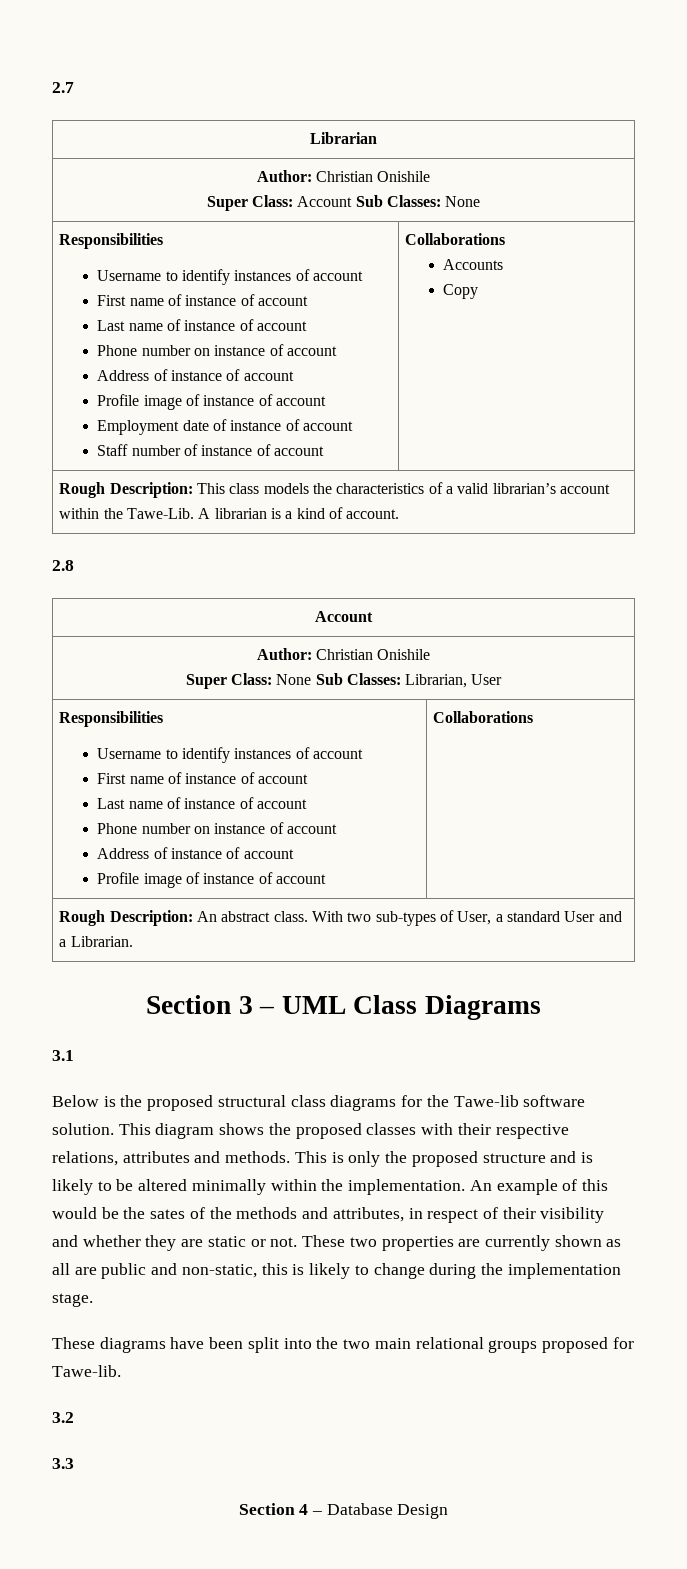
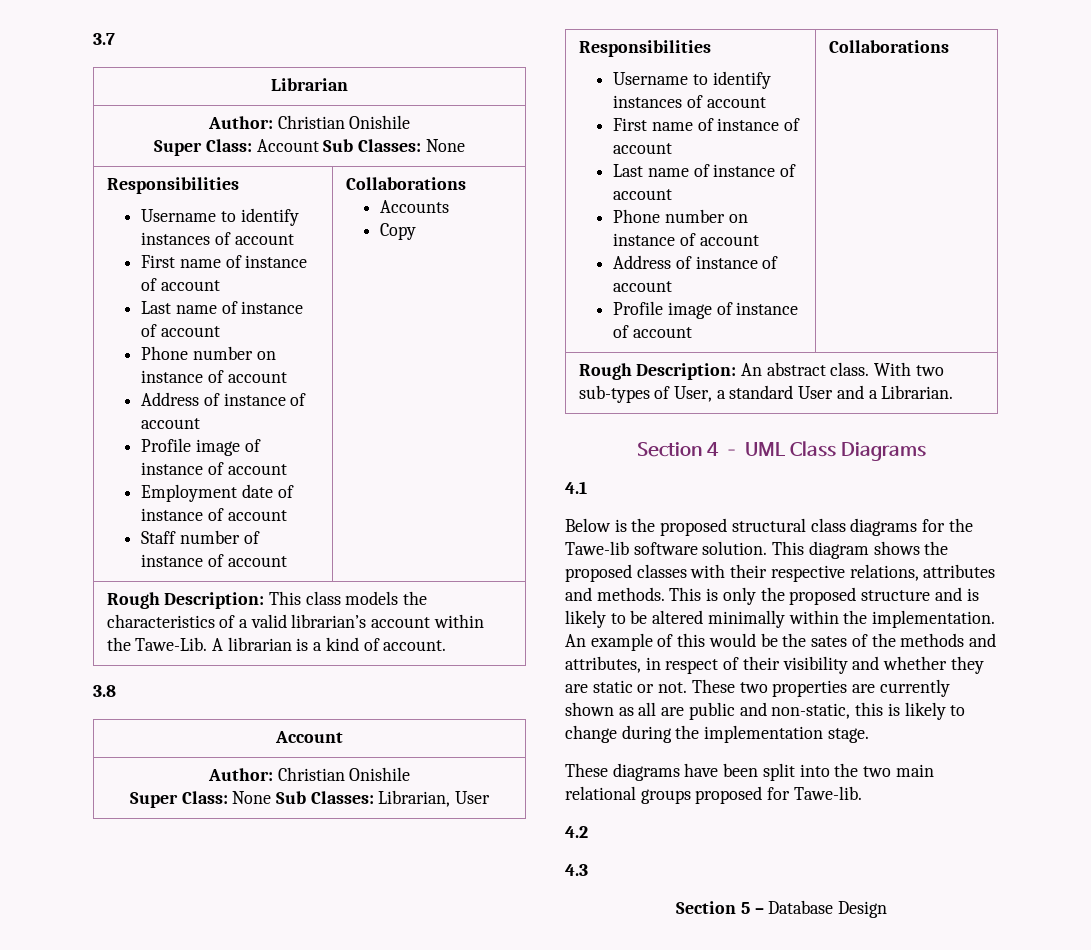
[52,82,74,93] 2.7 -> [93,33,115,45] 3.7
[52,560,74,571] 2.8 -> [93,685,116,697] 3.8
[238,996,253,1014] 3 -> [706,442,719,456] 4
[52,1050,74,1061] 3.1 -> [565,481,587,494] 4.1
[52,1412,74,1423] [52,1458,74,1469] [238,1503,309,1515] 3.2 // 3.3 // Section 4 -> [565,826,588,838] [565,864,588,876] [676,901,750,914] 4.2 // 4.3 // Section 5

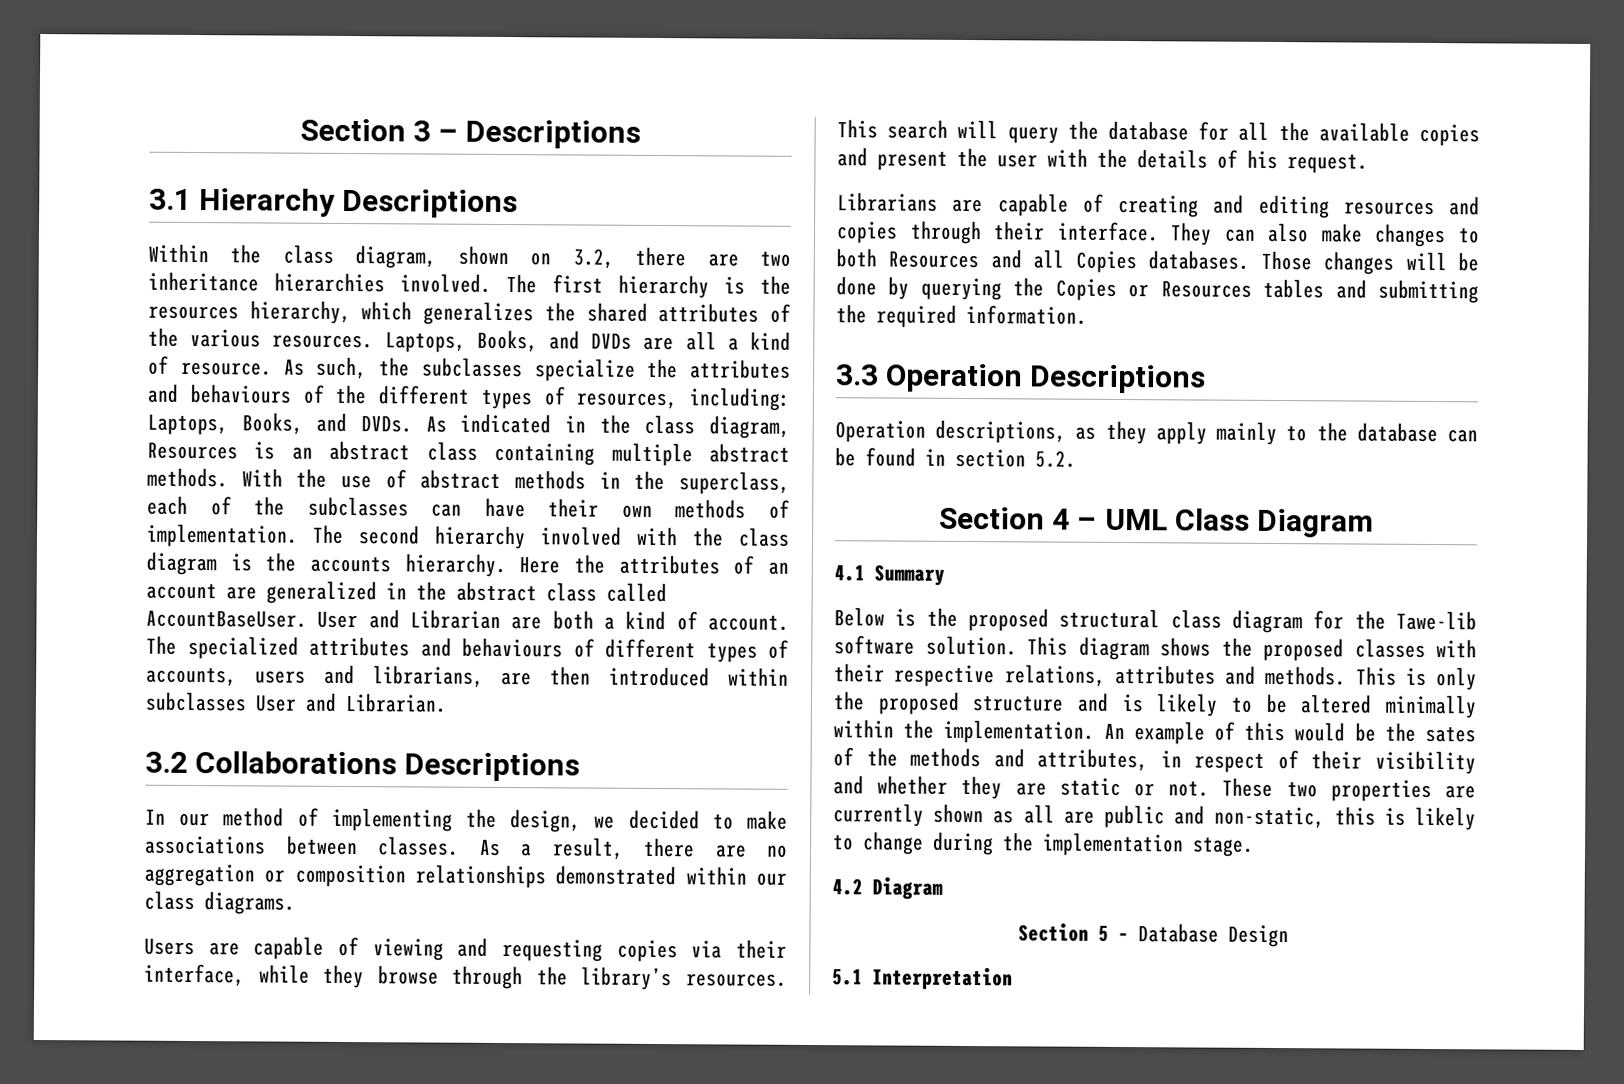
[93,33,115,45] [271,78,348,91] [207,115,411,129] [154,139,465,156] [106,177,239,194] [141,208,299,226] [141,232,294,245] [141,255,308,268] [141,278,220,291] [141,301,304,314] [141,324,220,337] [141,346,276,360] [141,370,287,383] [141,392,307,406] [141,418,201,429] [141,438,261,456] [141,462,287,475] [141,484,294,502] [141,508,287,521] [141,530,260,544] [141,554,287,567] [345,177,466,190] [380,200,450,213] [380,223,417,240] [106,591,428,609] [106,614,484,628] [106,637,447,651] [93,685,116,697] [275,731,343,743] [207,767,411,781] [129,790,491,808] [578,40,711,57] [613,71,771,89] [613,95,766,108] [613,118,800,131] [613,143,673,154] [613,164,796,177] [613,189,673,200] [613,209,748,223] [613,233,759,246] [613,255,779,269] [613,281,673,292] [613,301,799,319] [613,325,692,338] [828,40,949,53] [578,362,944,380] [578,385,954,403] 3.7 // Librarian // Author: Christian Onishile // Super Class: Account Sub Classes: None // Responsibilities // Username to identify instances of account // First name of instance of account // Last name of instance of account // Phone number on instance of account // Address of instance of account // Profile image of instance of account // Employment date of instance of account // Staff number of instance of account | Collaborations // Accounts // Copy // Rough Description: This class models the characteristics of a valid librarian’s account within the Tawe-Lib. A librarian is a kind of account. // 3.8 // Account // Author: Christian Onishile // Super Class: None Sub Classes: Librarian, User // Responsibilities // Username to identify instances of account // First name of instance of account // Last name of instance of account // Phone number on instance of account // Address of instance of account // Profile image of instance of account | Collaborations // Rough Description: An abstract class. With two sub-types of User, a standard User and a Librarian. -> [299,118,642,149] [149,188,519,219] [148,243,791,269] [148,271,791,299] [148,300,791,326] [148,327,792,353] [148,355,791,382] [147,383,790,411] [147,412,791,439] [147,440,791,467] [147,467,790,495] [147,495,790,519] [146,523,790,550] [146,551,789,578] [146,580,667,605] [146,609,789,631] [146,635,789,663] [146,664,789,688] [145,691,447,713] [145,751,581,782] [145,807,788,833] [144,835,788,860] [144,863,787,889] [144,890,295,915] [144,936,787,963] [144,963,787,991] [837,119,1480,147] [837,147,1368,174] [837,192,1480,219] [836,220,1480,248] [836,248,1479,275] [836,276,1479,304] [836,304,1087,328] [836,363,1207,394] [835,419,1478,446] [835,447,1076,468] Section 3 – Descriptions // 3.1 Hierarchy Descriptions // Within the class diagram, shown on 3.2, there are two inheritance hierarchies involved. The first hierarchy is the resources hierarchy, which generalizes the shared attributes of the various resources. Laptops, Books, and DVDs are all a kind of resource. As such, the subclasses specialize the attributes and behaviours of the different types of resources, including: Laptops, Books, and DVDs. As indicated in the class diagram, Resources is an abstract class containing multiple abstract methods. With the use of abstract methods in the superclass, each of the subclasses can have their own methods of implementation. The second hierarchy involved with the class diagram is the accounts hierarchy. Here the attributes of an account are generalized in the abstract class called AccountBaseUser. User and Librarian are both a kind of account. The specialized attributes and behaviours of different types of accounts, users and librarians, are then introduced within subclasses User and Librarian. // 3.2 Collaborations Descriptions // In our method of implementing the design, we decided to make associations between classes. As a result, there are no aggregation or composition relationships demonstrated within our class diagrams. // Users are capable of viewing and requesting copies via their interface, while they browse through the library’s resources. This search will query the database for all the available copies and present the user with the details of his request. // Librarians are capable of creating and editing resources and copies through their interface. They can also make changes to both Resources and all Copies databases. Those changes will be done by querying the Copies or Resources tables and submitting the required information. // 3.3 Operation Descriptions // Operation descriptions, as they apply mainly to the database can be found in section 5.2.
[841,442,927,461] Diagrams -> [1256,508,1374,538] Diagram
(587, 487) none -> [874,564,945,586] Summary
[850,518,918,536] diagrams -> [1232,609,1303,634] diagram
[565,763,934,781] [565,786,862,804] // These diagrams have been split into the two main relational groups proposed for Tawe-lib. -> (1254, 847) none
[565,864,588,876] // 4.3 -> [872,876,943,900] Diagram
(887, 909) none -> [832,966,1013,991] // 5.1 Interpretation

